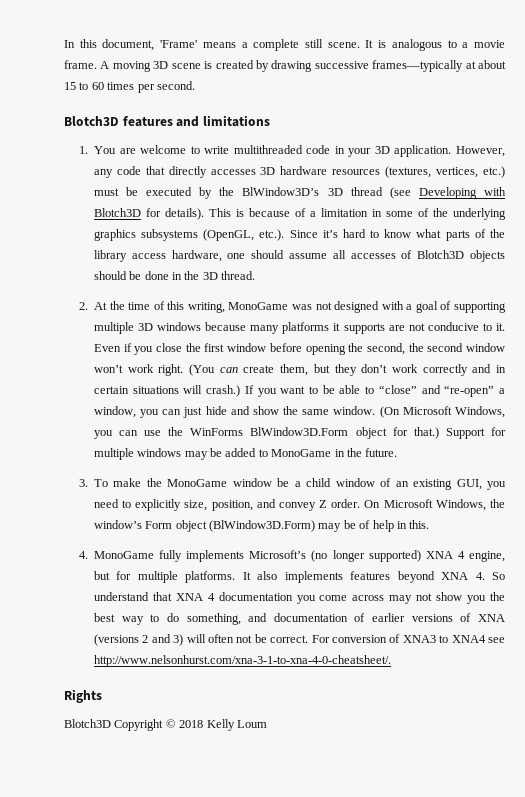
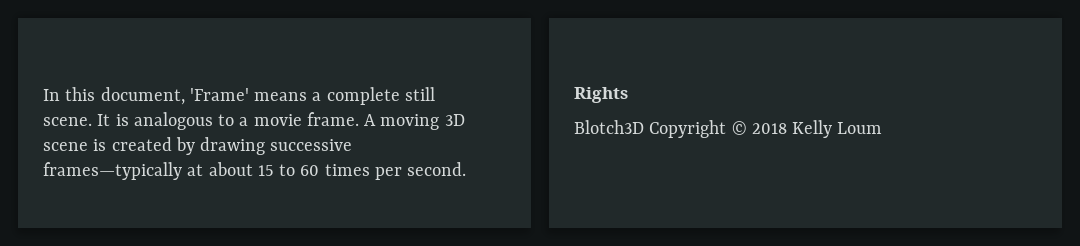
[64,115,270,127] [78,145,505,157] [93,166,505,178] [93,187,506,199] [93,208,507,220] [93,229,505,241] [93,250,505,262] [93,271,256,280] [78,301,506,313] [93,322,505,334] [93,343,505,355] [93,364,506,376] [93,385,506,397] [93,406,505,418] [93,427,506,439] [93,448,398,460] [78,478,506,490] [93,499,505,511] [93,520,430,532] [78,550,505,562] [93,571,505,583] [93,592,505,604] [93,613,506,625] [93,634,505,646] [93,655,391,667] // Blotch3D features and limitations // 1. You are welcome to write multithreaded code in your 3D application. However, any code that directly accesses 3D hardware resources (textures, vertices, etc.) must be executed by the BlWindow3D’s 3D thread (see Developing with Blotch3D for details). This is because of a limitation in some of the underlying graphics subsystems (OpenGL, etc.). Since it’s hard to know what parts of the library access hardware, one should assume all accesses of Blotch3D objects should be done in the 3D thread. // 2. At the time of this writing, MonoGame was not designed with a goal of supporting multiple 3D windows because many platforms it supports are not conducive to it. Even if you close the first window before opening the second, the second window won’t work right. (You can create them, but they don’t work correctly and in certain situations will crash.) If you want to be able to “close” and “re-open” a window, you can just hide and show the same window. (On Microsoft Windows, you can use the WinForms BlWindow3D.Form object for that.) Support for multiple windows may be added to MonoGame in the future. // 3. To make the MonoGame window be a child window of an existing GUI, you need to explicitly size, position, and convey Z order. On Microsoft Windows, the window’s Form object (BlWindow3D.Form) may be of help in this. // 4. MonoGame fully implements Microsoft’s (no longer supported) XNA 4 engine, but for multiple platforms. It also implements features beyond XNA 4. So understand that XNA 4 documentation you come across may not show you the best way to do something, and documentation of earlier versions of XNA (versions 2 and 3) will often not be correct. For conversion of XNA3 to XNA4 see http://www.nelsonhurst.com/xna-3-1-to-xna-4-0-cheatsheet/. -> (467, 169) none

